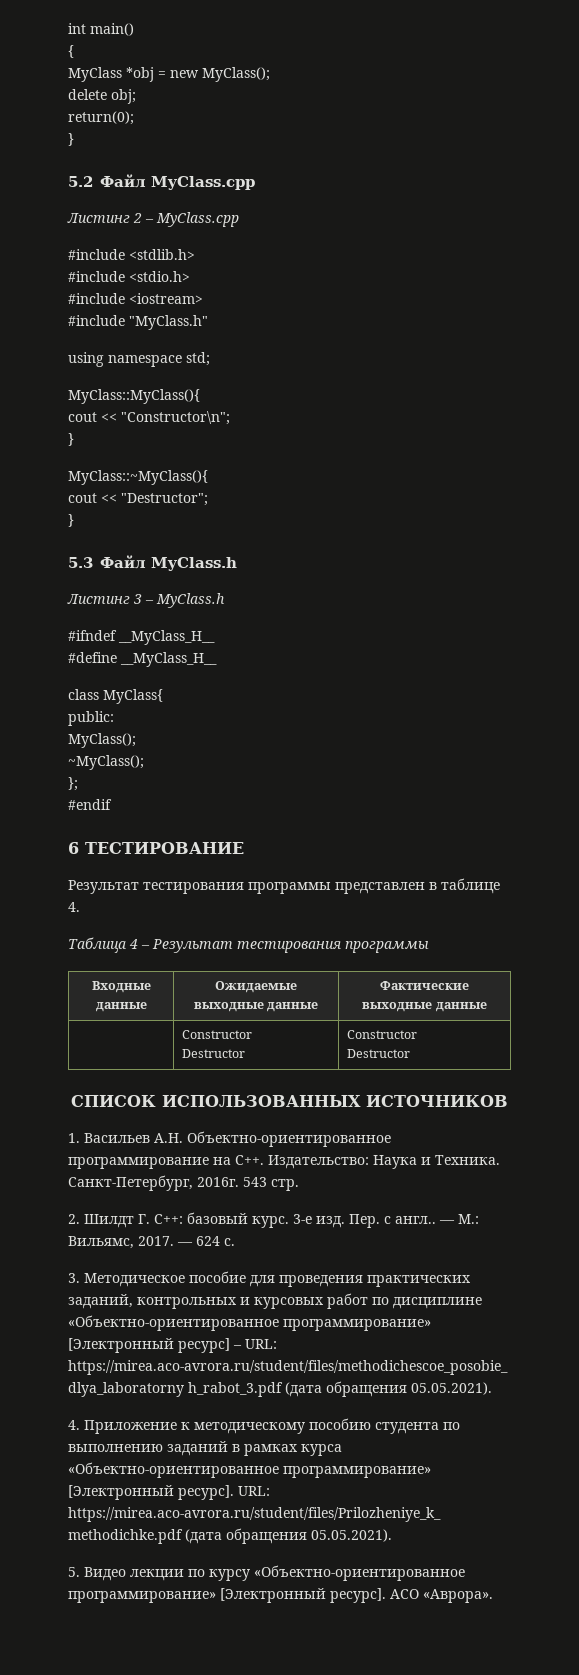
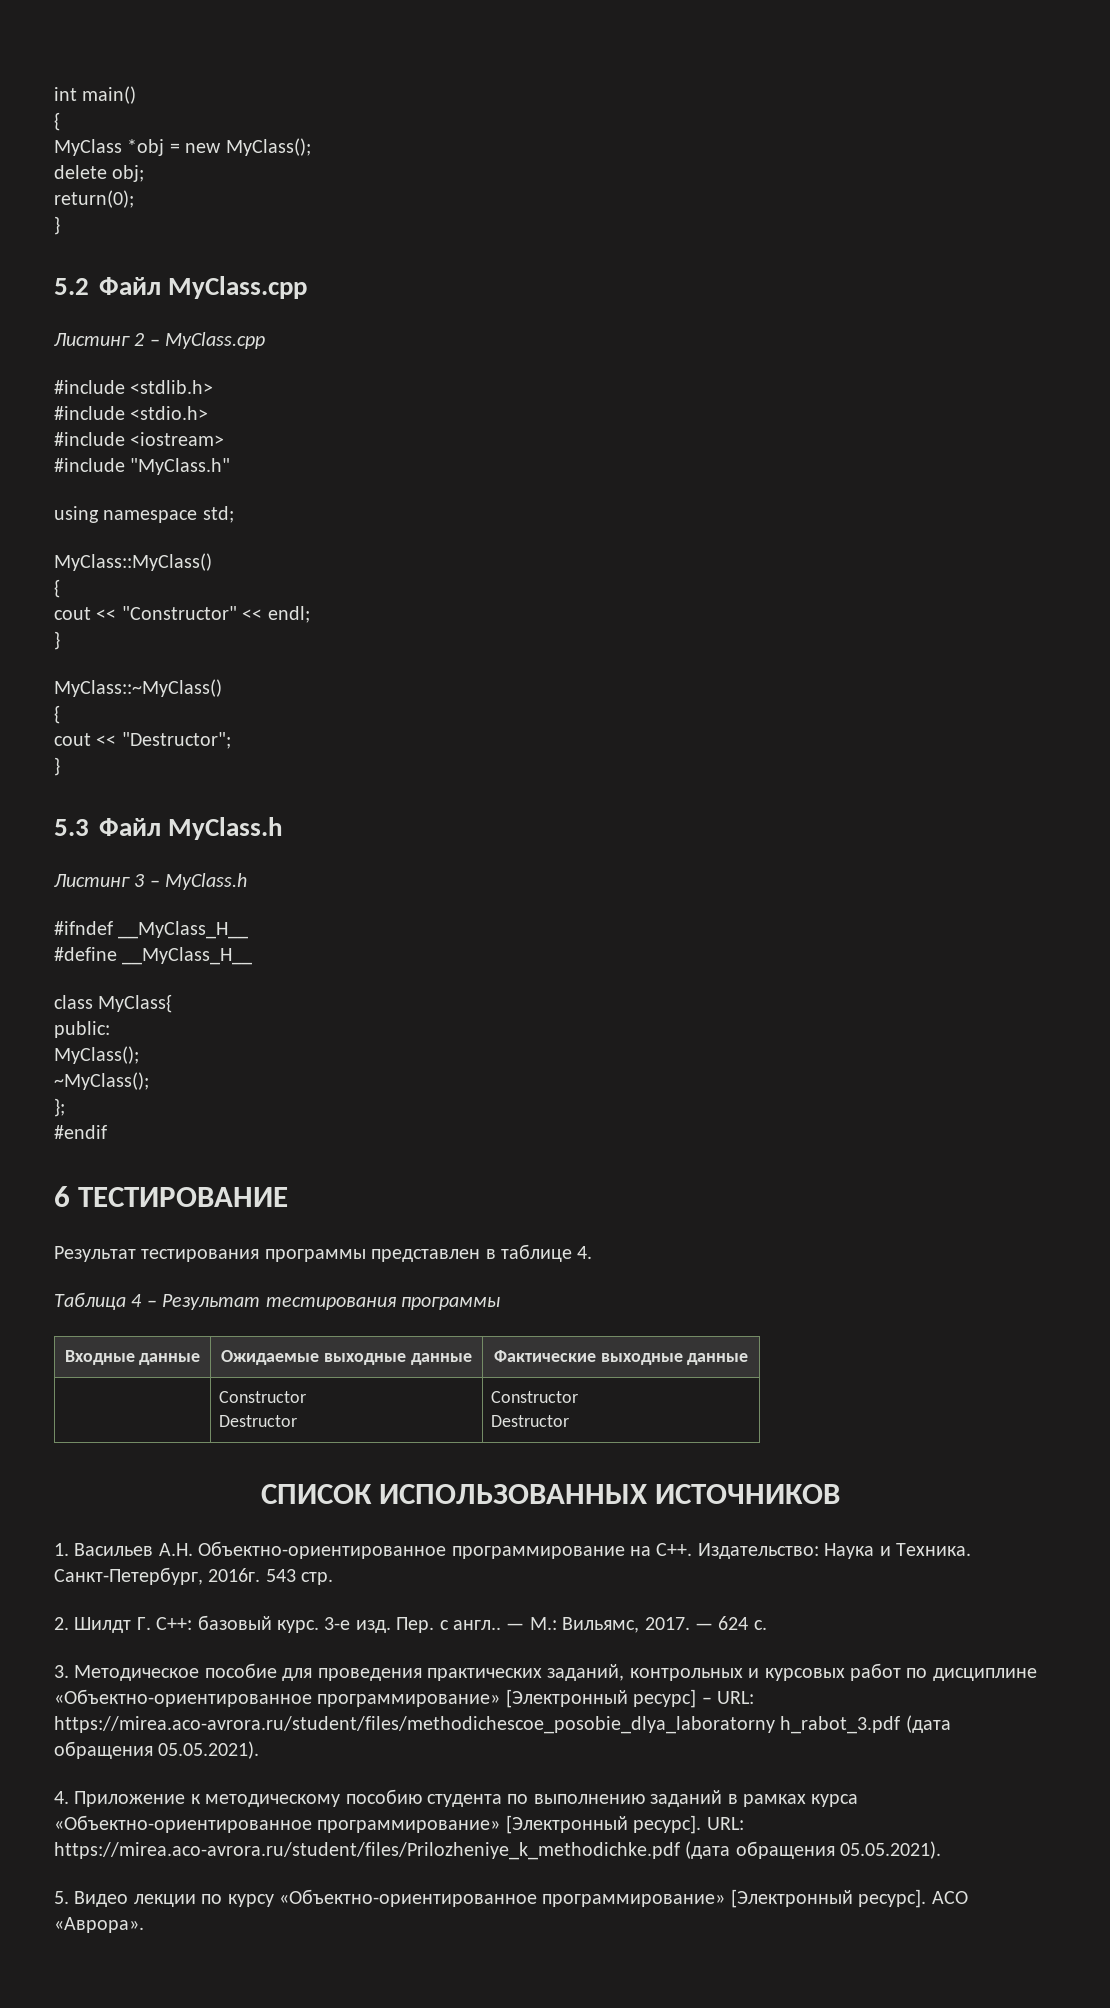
[68,389,200,404] [68,411,230,425] [68,433,74,446] [68,470,208,485] MyClass::MyClass(){ // cout << "Constructor\n"; // } // MyClass::~MyClass(){ -> [54,553,212,571] [54,579,60,598] [54,606,310,623] [54,631,60,650] [54,679,222,697] [54,705,60,724] MyClass::MyClass() // { // cout << "Constructor" << endl; // } // MyClass::~MyClass() // {

